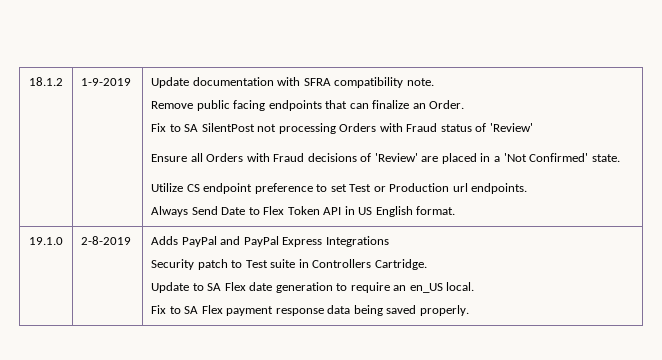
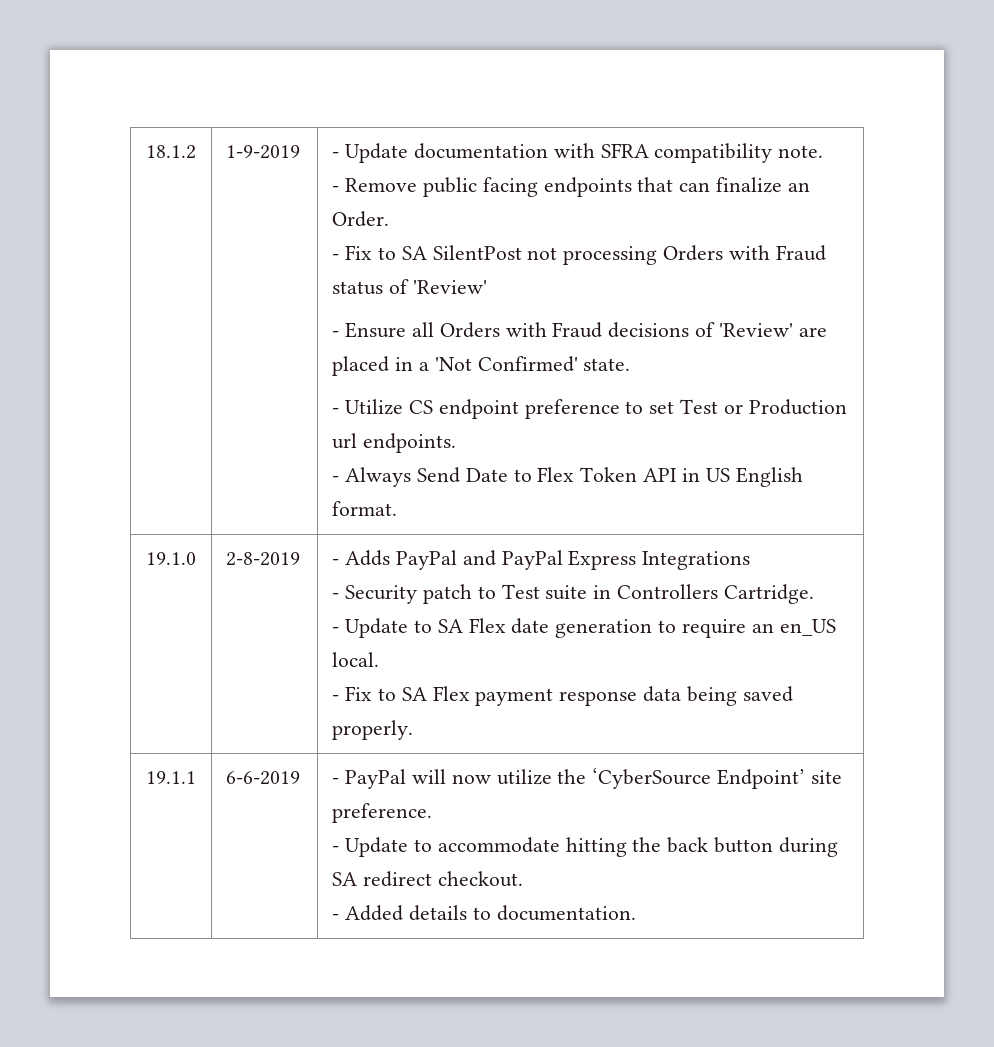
(132, 82) none -> [332,152,340,158] -
(434, 82) none -> [332,186,340,192] -
(465, 104) none -> [332,254,340,260] -
(533, 127) none -> [332,331,340,337] -
(620, 158) none -> [332,408,340,414] -
(528, 188) none -> [332,476,340,482] -
(132, 240) none -> [332,559,340,565] -
(389, 241) none -> [332,593,340,599] -
(427, 264) none -> [332,627,340,633] -
(475, 286) none -> [332,695,340,701] -
(469, 310) none -> [146,771,196,784] [226,771,301,785] [332,768,842,789] [332,803,433,823] [332,837,838,857] [332,871,524,887] [332,905,636,921] // 19.1.1 | 6-6-2019 | - PayPal will now utilize the ‘CyberSource Endpoint’ site preference. // - Update to accommodate hitting the back button during SA redirect checkout. // - Added details to documentation.

